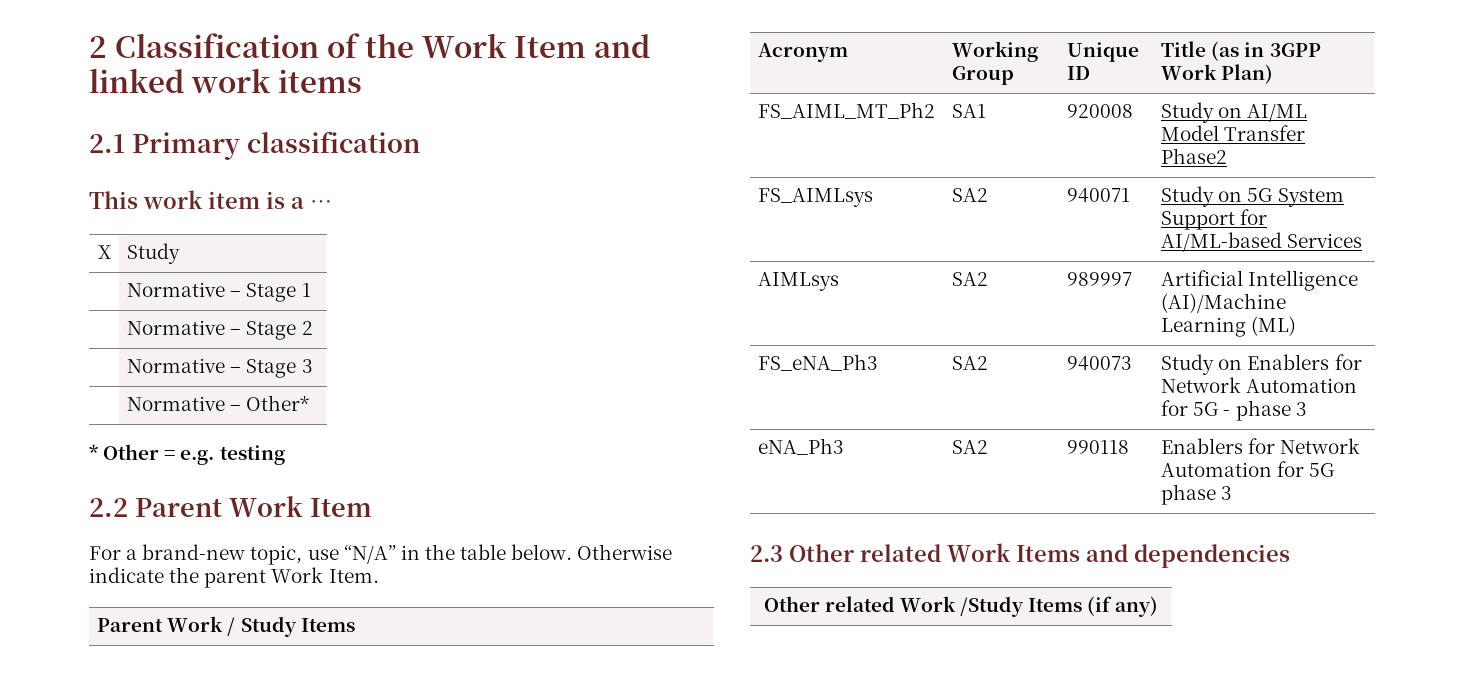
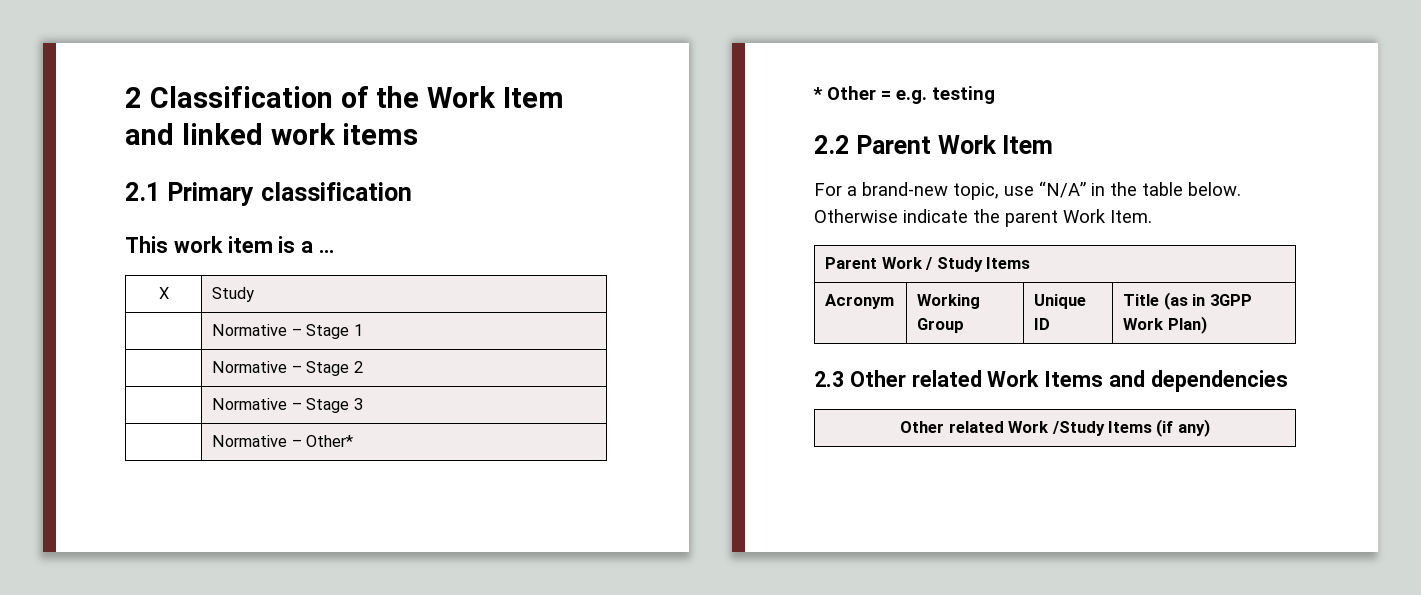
[758,102,936,119] [952,104,987,118] [1067,104,1134,118] [1161,102,1308,123] [1161,125,1306,141] [1161,148,1228,164] [758,188,874,207] [952,188,989,202] [1067,188,1131,203] [1161,186,1344,207] [1161,209,1268,230] [1161,232,1363,252] [758,272,840,291] [952,272,989,286] [1067,272,1133,286] [1161,270,1359,291] [1161,293,1287,313] [1161,316,1297,337] [758,354,879,371] [952,356,989,370] [1067,356,1133,371] [1161,354,1362,375] [1161,377,1358,393] [1161,400,1307,421] [758,438,845,455] [952,440,989,454] [1067,440,1130,454] [1161,438,1361,454] [1161,461,1335,477] [1161,484,1233,505] // FS_AIML_MT_Ph2 | SA1 | 920008 | Study on AI/ML Model Transfer Phase2 // FS_AIMLsys | SA2 | 940071 | Study on 5G System Support for AI/ML-based Services // AIMLsys | SA2 | 989997 | Artificial Intelligence (AI)/Machine Learning (ML) // FS_eNA_Ph3 | SA2 | 940073 | Study on Enablers for Network Automation for 5G - phase 3 // eNA_Ph3 | SA2 | 990118 | Enablers for Network Automation for 5G phase 3 -> (1207, 325) none

